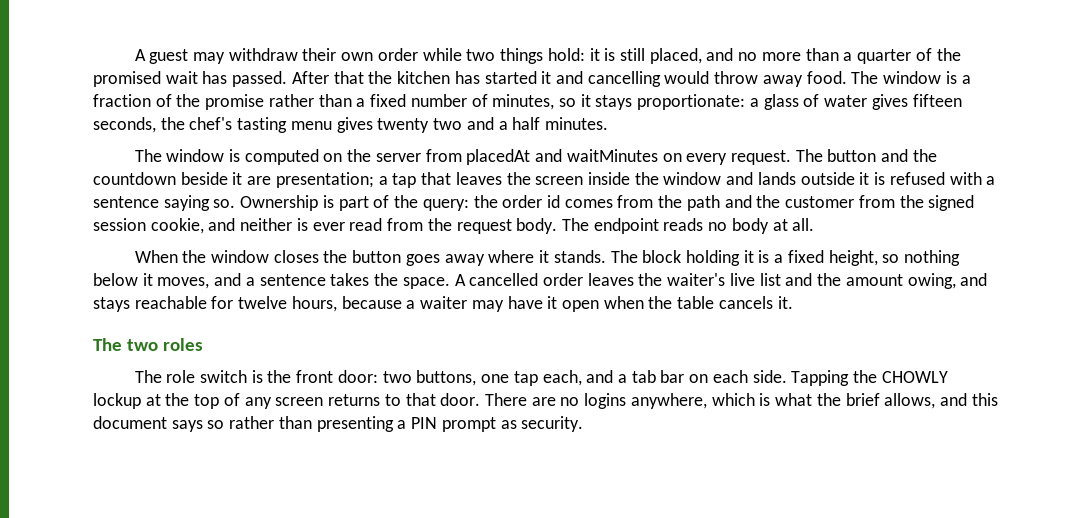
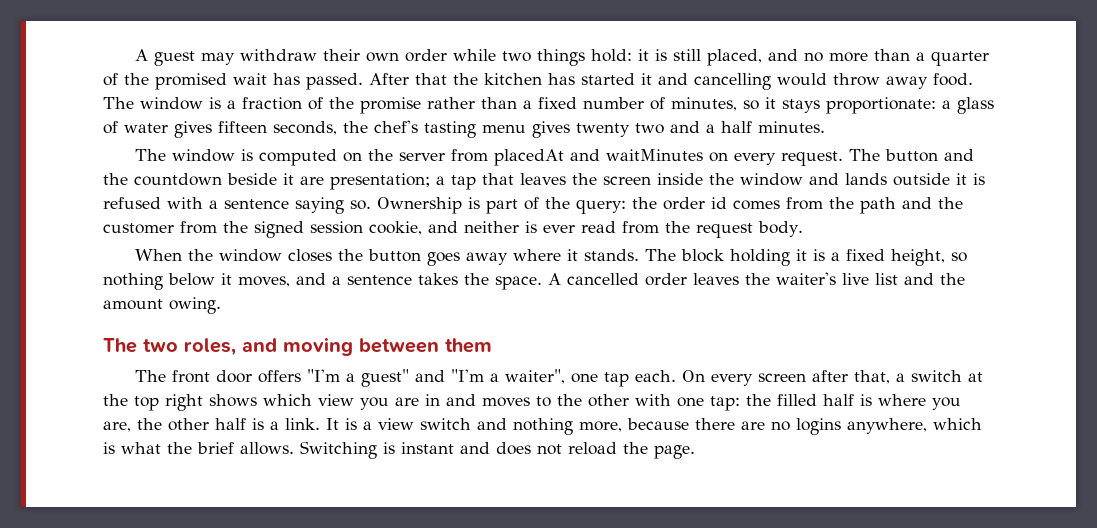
[561,218,815,234] The endpoint reads no body at all. -> (803, 229) none
[907,273,988,289] [93,296,793,312] [93,338,203,351] [134,370,948,386] [93,393,527,409] owing, and stays reachable for twelve hours, because a waiter may have it open when the table cancels it. // The two roles // The role switch is the front door: two buttons, one tap each, and a tab bar on each side. Tapping the CHOWLY lockup at the top of any screen returns to that door. There -> [169,297,221,314] [103,337,492,356] [135,369,984,387] [103,394,961,411] [103,418,735,435] owing. // The two roles, and moving between them // The front door offers "I'm a guest" and "I'm a waiter", one tap each. On every screen after that, a switch at the top right shows which view you are in and moves to the other with one tap: the filled half is where you are, the other half is a link. It is a view switch and nothing more, because there
[884,393,998,409] [93,416,584,432] allows, and this document says so rather than presenting a PIN prompt as security. -> [240,441,695,459] allows. Switching is instant and does not reload the page.

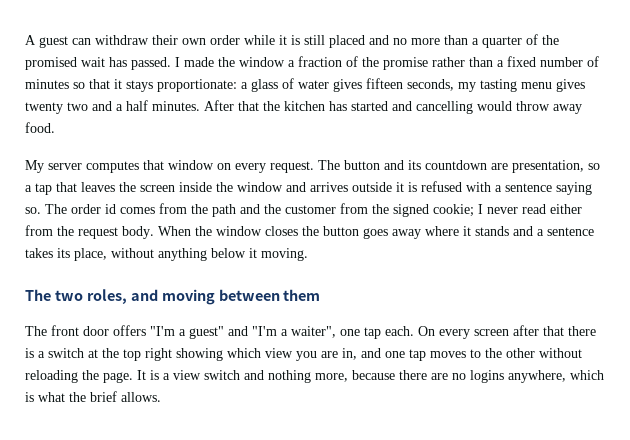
[201,52,236,65] may -> [72,38,91,45] can
[502,49,633,66] two things hold: -> (275, 40) none
[707,49,763,66] placed, -> [329,35,365,48] placed
[369,73,973,90] [103,97,221,110] After that the kitchen has started it and cancelling would throw away food. The window is -> [175,57,285,67] I made the window
[671,97,759,111] minutes, so -> [25,79,110,89] minutes so that
[343,120,418,133] the chef's -> [458,82,476,92] my
[135,149,704,166] // The window is computed on the server from placedAt and waitMinutes -> [204,100,582,114] [25,122,55,133] [25,160,214,173] After that the kitchen has started and cancelling would throw away food. // My server computes that window
[103,173,430,190] the countdown beside it are presentation; -> [408,160,600,173] its countdown are presentation, so
[845,173,887,185] lands -> [310,182,348,192] arrives
[377,197,657,214] Ownership is part of the query: the -> [45,204,67,214] The
[310,221,616,235] session cookie, and neither is ever read -> [433,204,582,217] cookie; I never read either
(803, 229) // -> (154, 232) none
[584,249,968,266] [103,272,965,290] [103,297,221,314] stands. The block holding it is a fixed height, so nothing below it moves, and a sentence takes the space. A cancelled order leaves the waiter's live list and the amount owing. -> [475,226,594,236] [25,248,308,261] stands and a sentence takes its place, without anything below it moving.
[854,370,891,384] that, -> [543,326,596,336] [25,348,34,358] that there is
[209,394,257,407] shows -> [176,348,223,361] showing
[425,394,961,411] [103,418,320,432] in and moves to the other with one tap: the filled half is where you are, the other half is a link. -> [342,348,582,361] [25,370,133,383] in, and one tap moves to the other without reloading the page.
[300,441,695,459] Switching is instant and does not reload the page. -> (161, 397) none

